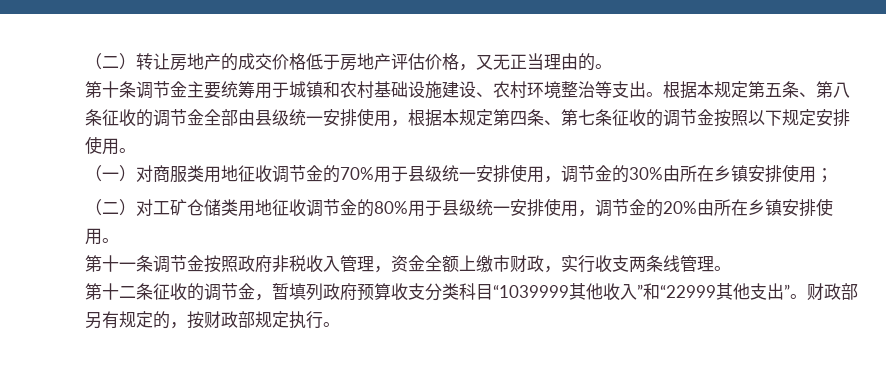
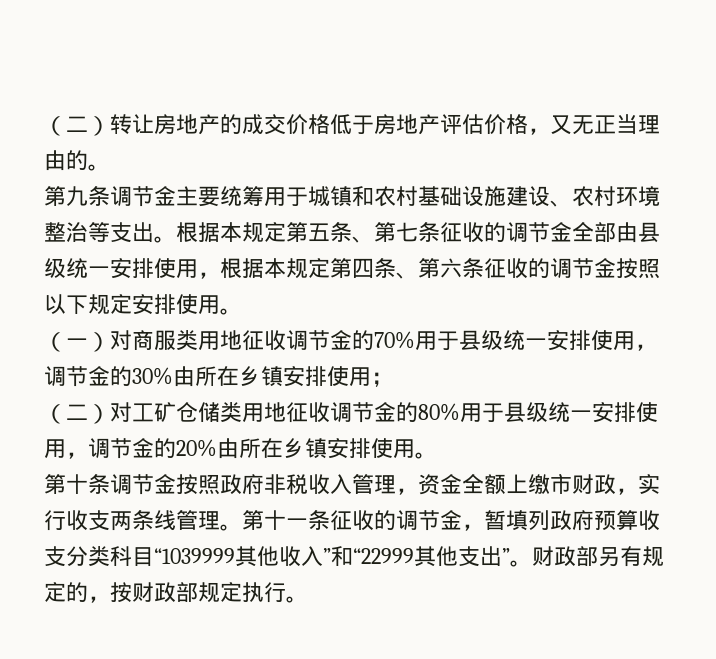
[102,81,119,98] 十 -> [66,186,88,206] 九
[833,82,850,98] 八 -> [396,222,418,242] 七
[578,109,595,125] 七 -> [440,258,462,278] 六
[119,262,136,270] 一 -> (88, 484) none
[85,283,136,300] // 第十二 -> [242,510,308,530] 第十一

